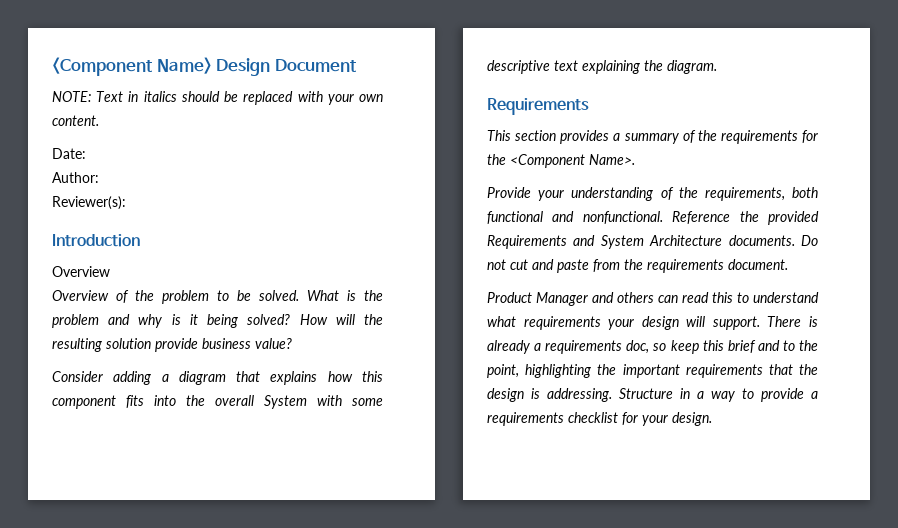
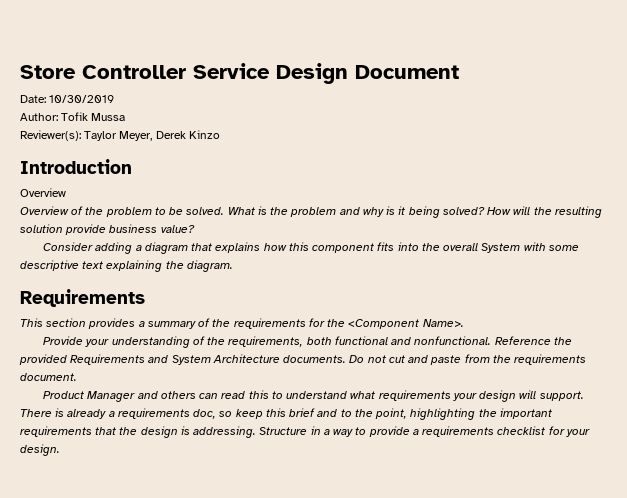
[52,57,212,76] <Component Name> -> [20,63,270,79] Store Controller Service
[52,91,384,105] [52,115,99,126] // NOTE: Text in italics should be replaced with your own content. -> (459, 72) none
(86, 153) none -> [49,95,115,103] 10/30/2019
(99, 177) none -> [61,112,126,121] Tofik Mussa
(126, 203) none -> [84,130,220,141] Taylor Meyer, Derek Kinzo

